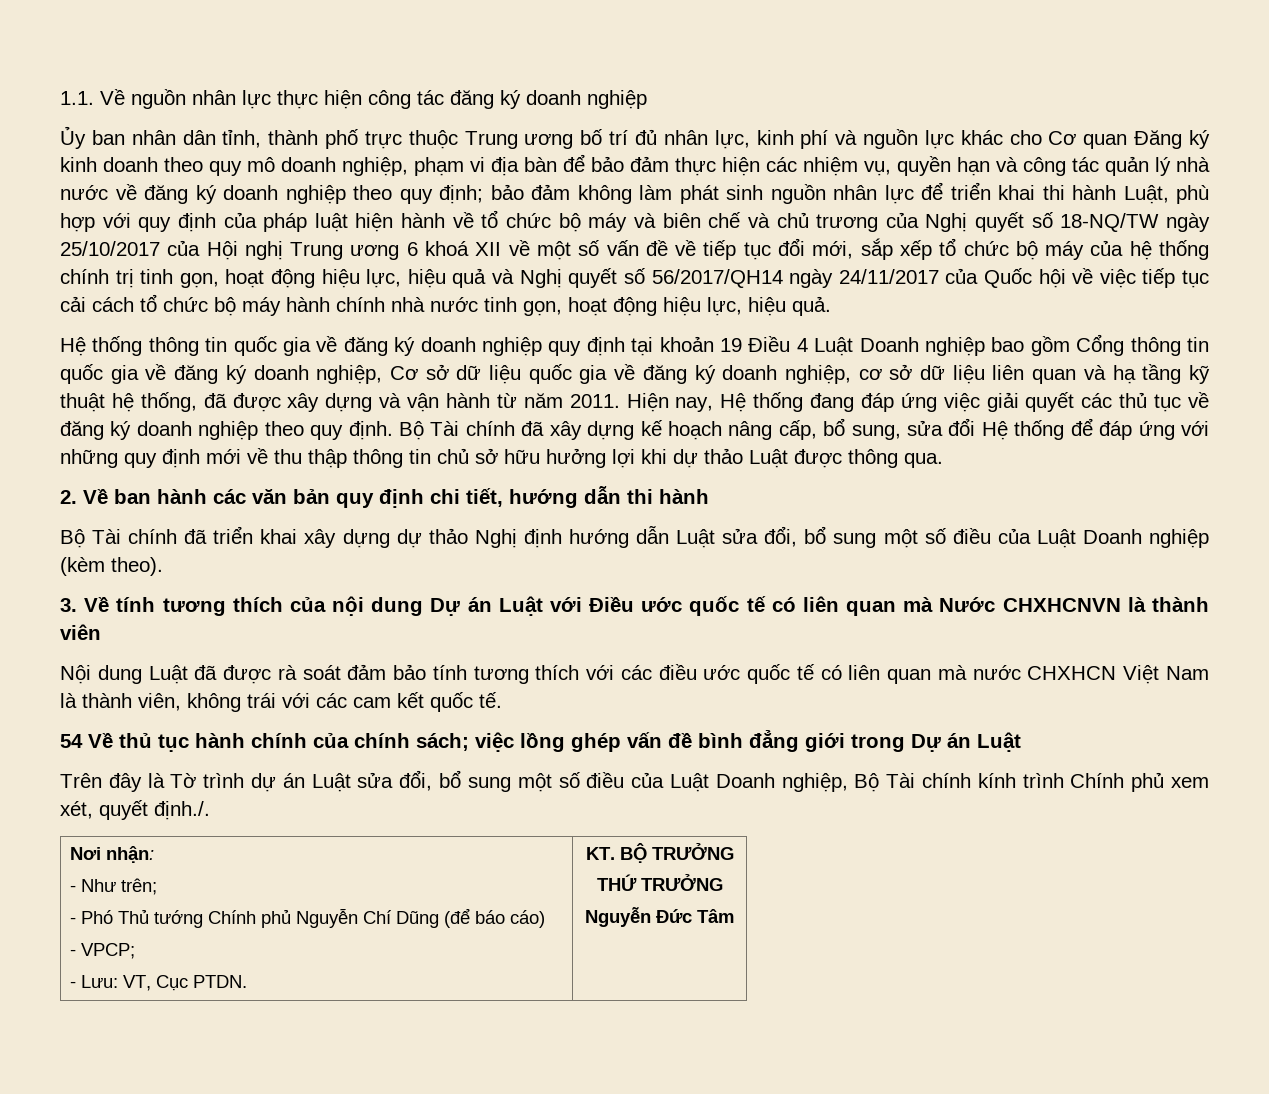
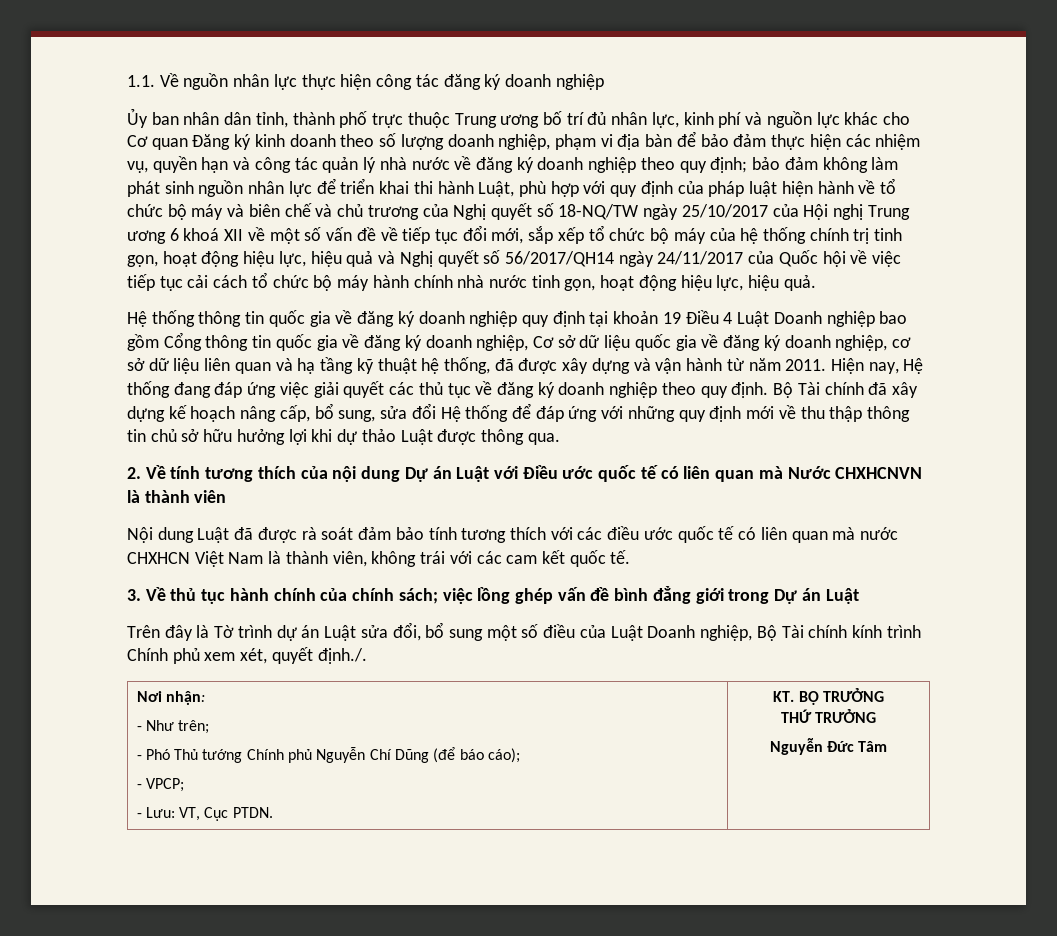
[209,157,275,176] quy mô -> [379,133,444,150] số lượng
[114,486,709,508] [60,526,1210,548] [60,557,163,576] [60,597,110,612] ban hành các văn bản quy định chi tiết, hướng dẫn thi hành // Bộ Tài chính đã triển khai xây dựng dự thảo Nghị định hướng dẫn Luật sửa đổi, bổ sung một số điều của Luật Doanh nghiệp (kèm theo). // 3. Về -> (166, 472) none
[60,734,83,748] 54 -> [127,589,141,601] 3.
[510,910,546,928] cáo) -> [488,748,521,763] cáo);

